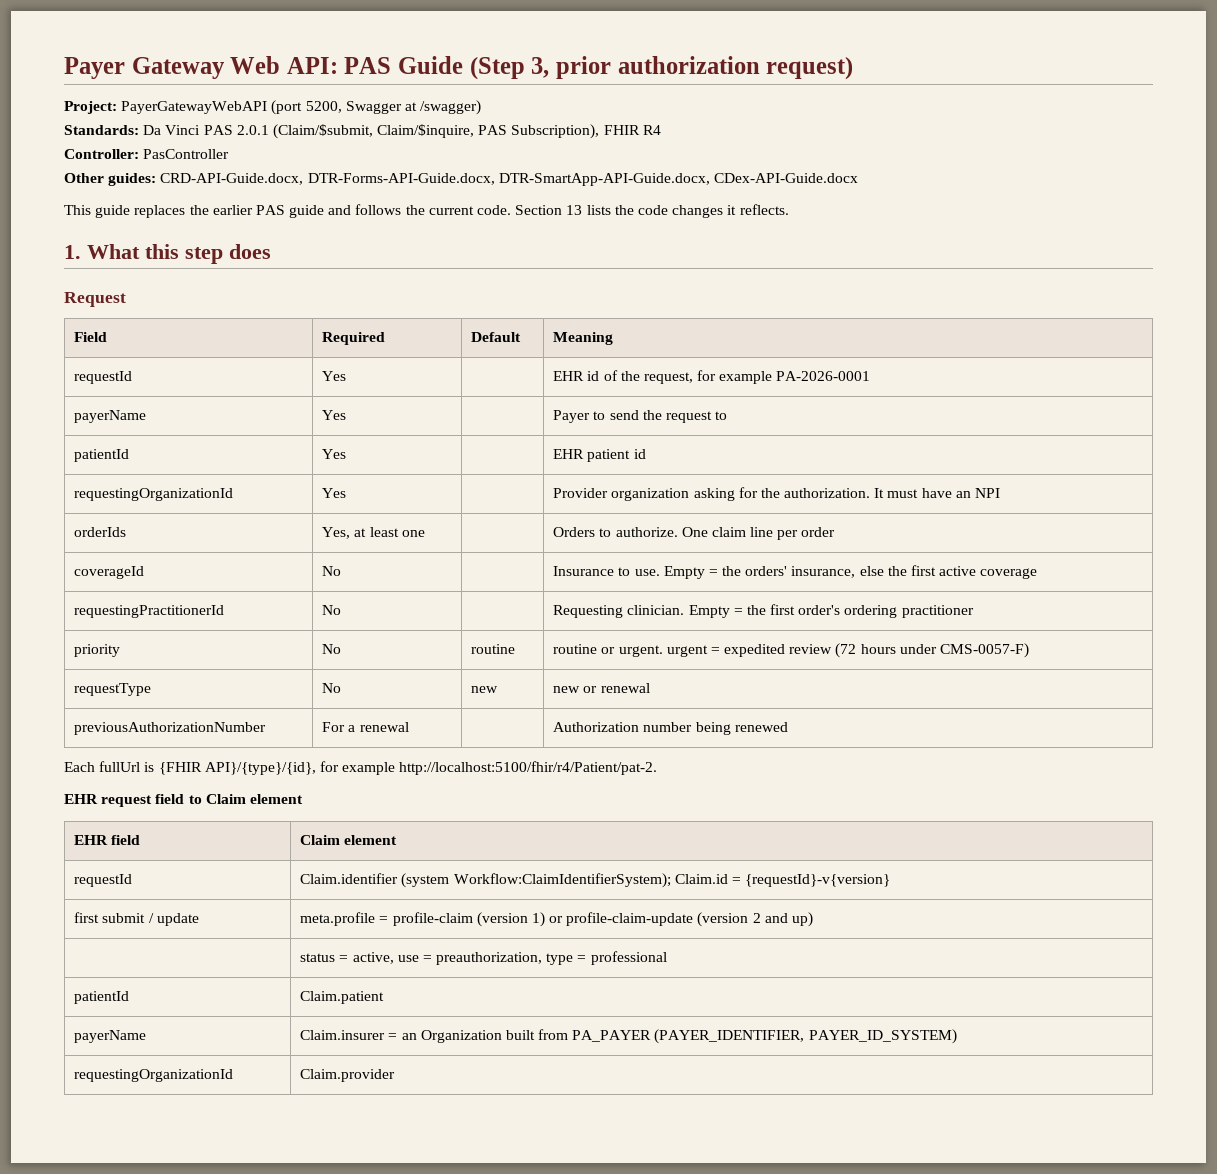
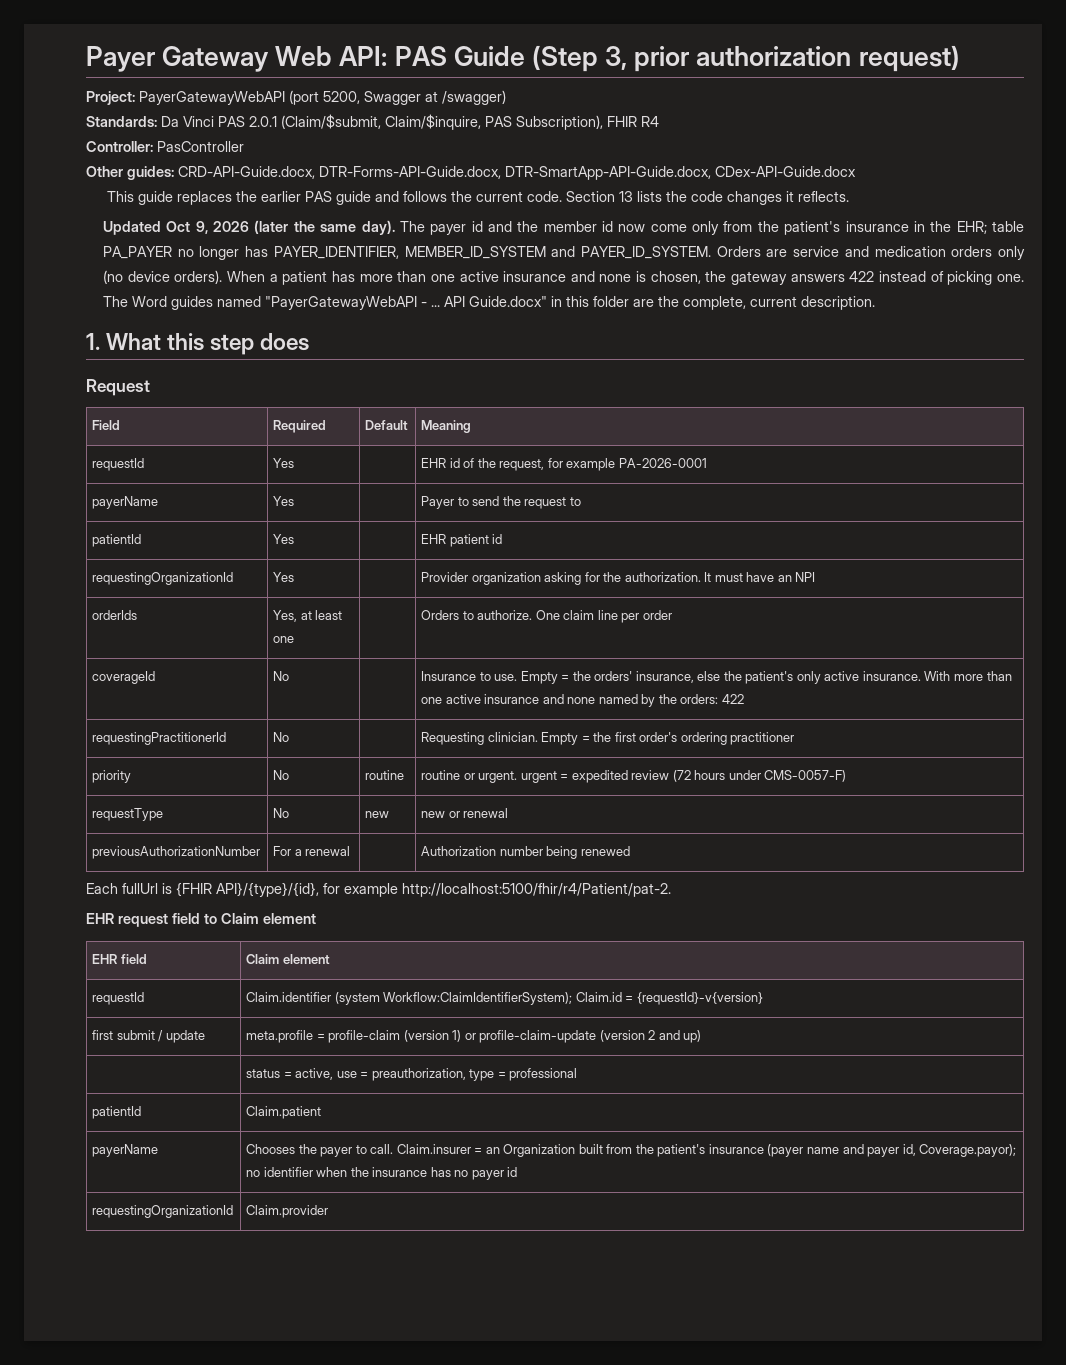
(789, 209) none -> [103,220,1024,235] [103,246,1026,260] [103,270,1024,285] [103,296,876,310] // Updated Oct 9, 2026 (later the same day). The payer id and the member id now come only from the patient's insurance in the EHR; table PA_PAYER no longer has PAYER_IDENTIFIER, MEMBER_ID_SYSTEM and PAYER_ID_SYSTEM. Orders are service and medication orders only (no device orders). When a patient has more than one active insurance and none is chosen, the gateway answers 422 instead of picking one. The Word guides named "PayerGatewayWebAPI - ... API Guide.docx" in this folder are the complete, current description.
[911,565,1038,579] first active coverage -> [745,671,1012,684] [421,694,744,707] patient's only active insurance. With more than one active insurance and none named by the orders: 422
(147, 1036) none -> [246,1144,394,1157] Chooses the payer to call.
[572,1029,957,1044] PA_PAYER (PAYER_IDENTIFIER, PAYER_ID_SYSTEM) -> [635,1144,1017,1157] [246,1167,518,1180] the patient's insurance (payer name and payer id, Coverage.payor); no identifier when the insurance has no payer id

